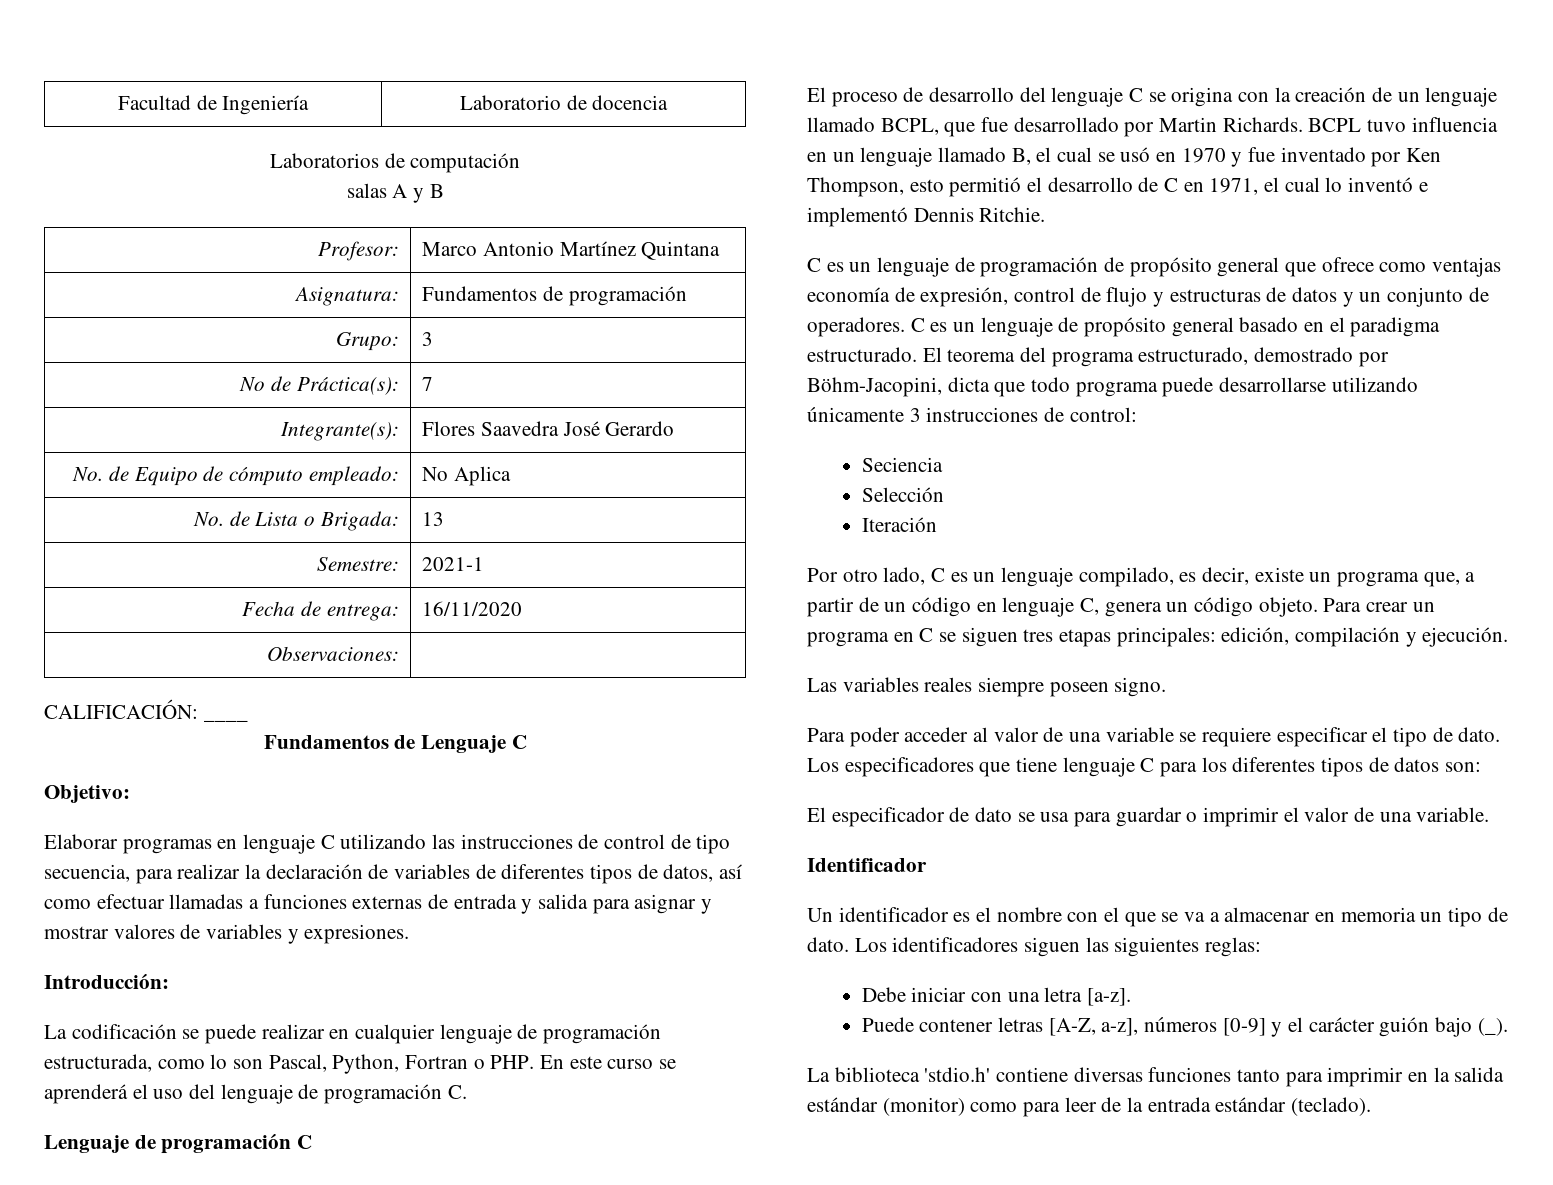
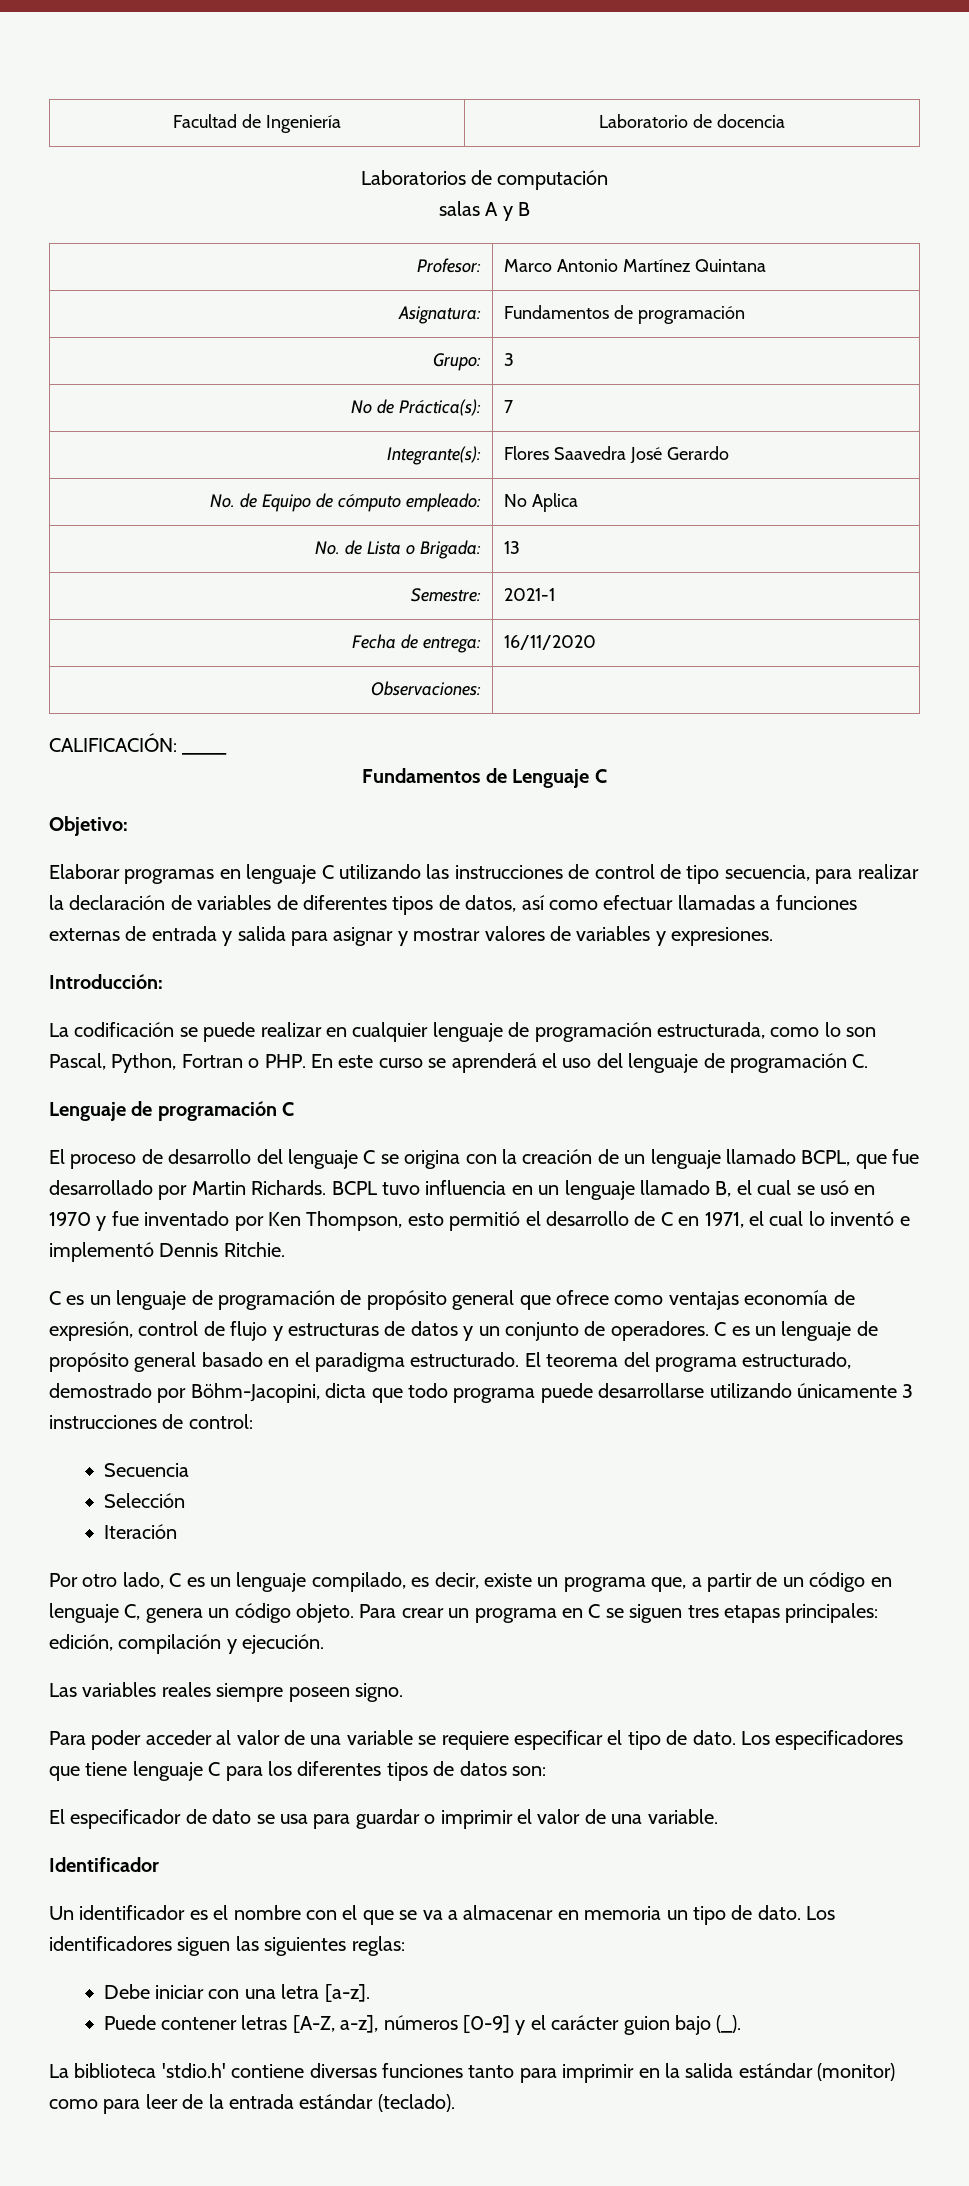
[861,457,943,472] Seciencia -> [103,1463,189,1477] Secuencia
[1379,1017,1430,1037] guión -> [623,2016,670,2035] guion

